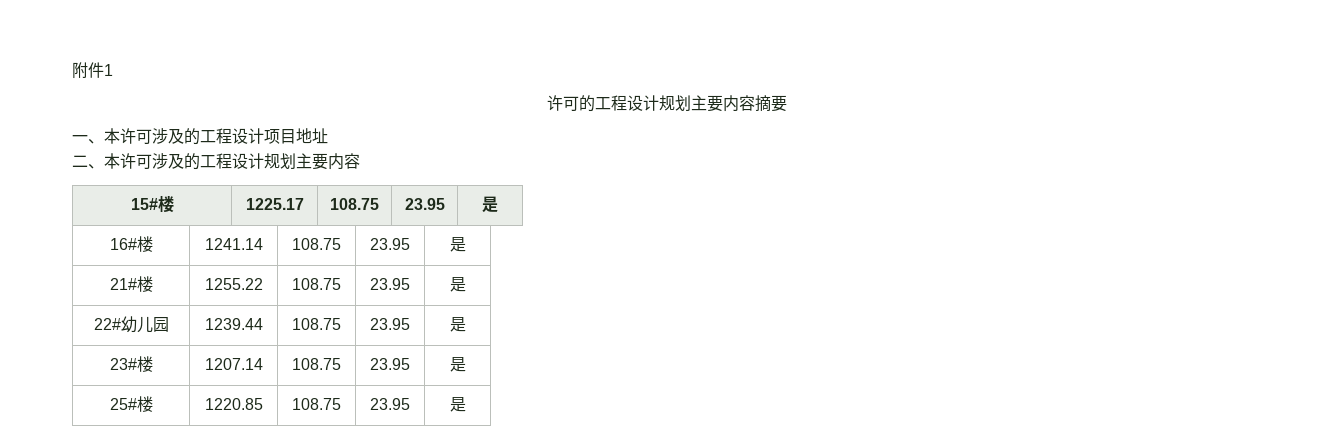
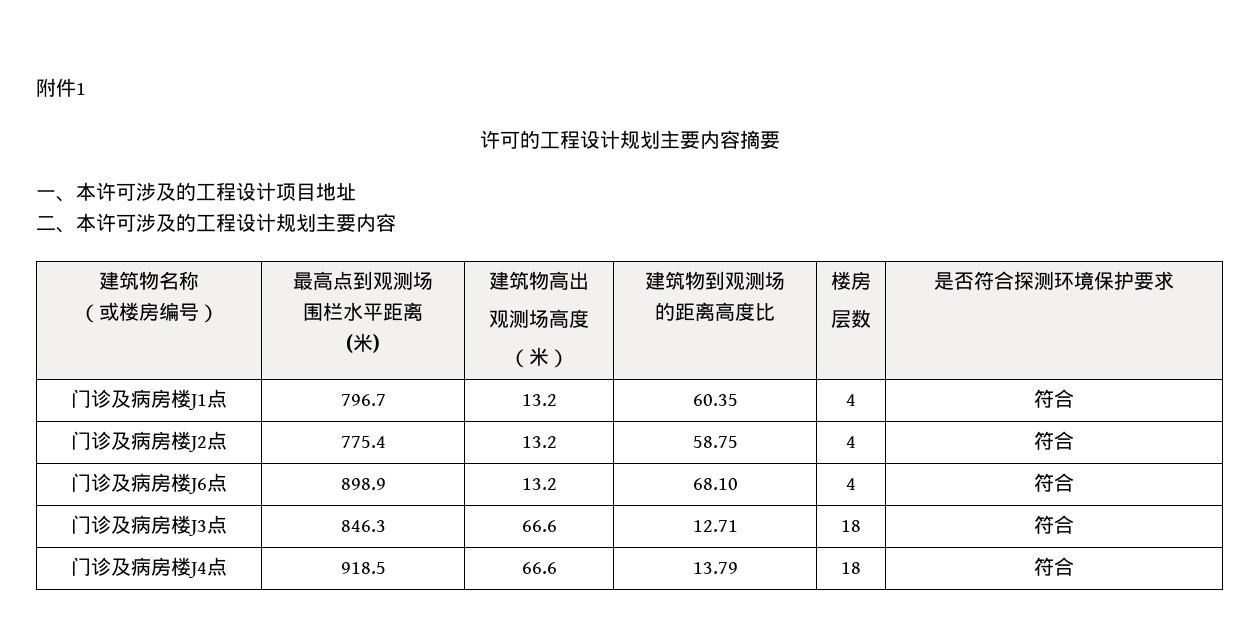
[130,195,174,213] [245,198,304,210] [330,198,379,210] [404,198,445,210] [482,196,498,213] [109,236,153,252] [204,238,263,250] [292,238,341,250] [370,238,410,250] [449,237,466,252] [109,276,153,292] [204,278,263,290] [292,278,341,290] [370,278,410,290] [449,277,466,292] [93,316,169,333] [204,318,263,330] [292,318,341,330] [370,318,410,330] [449,317,466,332] [109,356,153,372] [204,358,263,370] [292,358,341,370] [370,358,410,370] [449,357,466,372] [109,396,153,412] [204,398,263,410] [292,398,341,410] [370,398,410,410] [449,397,466,412] 15#楼 | 1225.17 | 108.75 | 23.95 | 是 // 16#楼 | 1241.14 | 108.75 | 23.95 | 是 // 21#楼 | 1255.22 | 108.75 | 23.95 | 是 // 22#幼儿园 | 1239.44 | 108.75 | 23.95 | 是 // 23#楼 | 1207.14 | 108.75 | 23.95 | 是 // 25#楼 | 1220.85 | 108.75 | 23.95 | 是 -> [99,271,199,290] [79,302,219,323] [293,271,433,290] [303,302,423,321] [346,333,380,353] [489,271,589,290] [489,309,589,328] [509,347,569,368] [645,271,785,290] [655,302,775,321] [831,271,871,290] [831,309,871,329] [934,271,1174,290] [71,389,227,410] [340,394,386,406] [521,394,557,406] [692,394,738,406] [846,394,856,406] [1034,389,1074,408] [71,431,227,452] [340,436,386,448] [521,436,557,448] [692,436,738,448] [846,436,856,448] [1034,431,1074,450] [71,473,227,494] [340,478,386,490] [521,478,557,490] [692,478,738,490] [846,478,856,490] [1034,473,1074,492] [71,515,227,536] [340,520,386,532] [521,520,557,532] [692,520,738,532] [841,520,861,532] [1034,515,1074,534] [71,557,227,578] [340,562,386,574] [521,562,557,574] [692,562,738,574] [841,562,861,574] [1034,557,1074,576] 建筑物名称 // （或楼房编号） | 最高点到观测场 // 围栏水平距离 // (米) | 建筑物高出 // 观测场高度 // （米） | 建筑物到观测场 // 的距离高度比 | 楼房 // 层数 | 是否符合探测环境保护要求 // 门诊及病房楼J1点 | 796.7 | 13.2 | 60.35 | 4 | 符合 // 门诊及病房楼J2点 | 775.4 | 13.2 | 58.75 | 4 | 符合 // 门诊及病房楼J6点 | 898.9 | 13.2 | 68.10 | 4 | 符合 // 门诊及病房楼J3点 | 846.3 | 66.6 | 12.71 | 18 | 符合 // 门诊及病房楼J4点 | 918.5 | 66.6 | 13.79 | 18 | 符合

